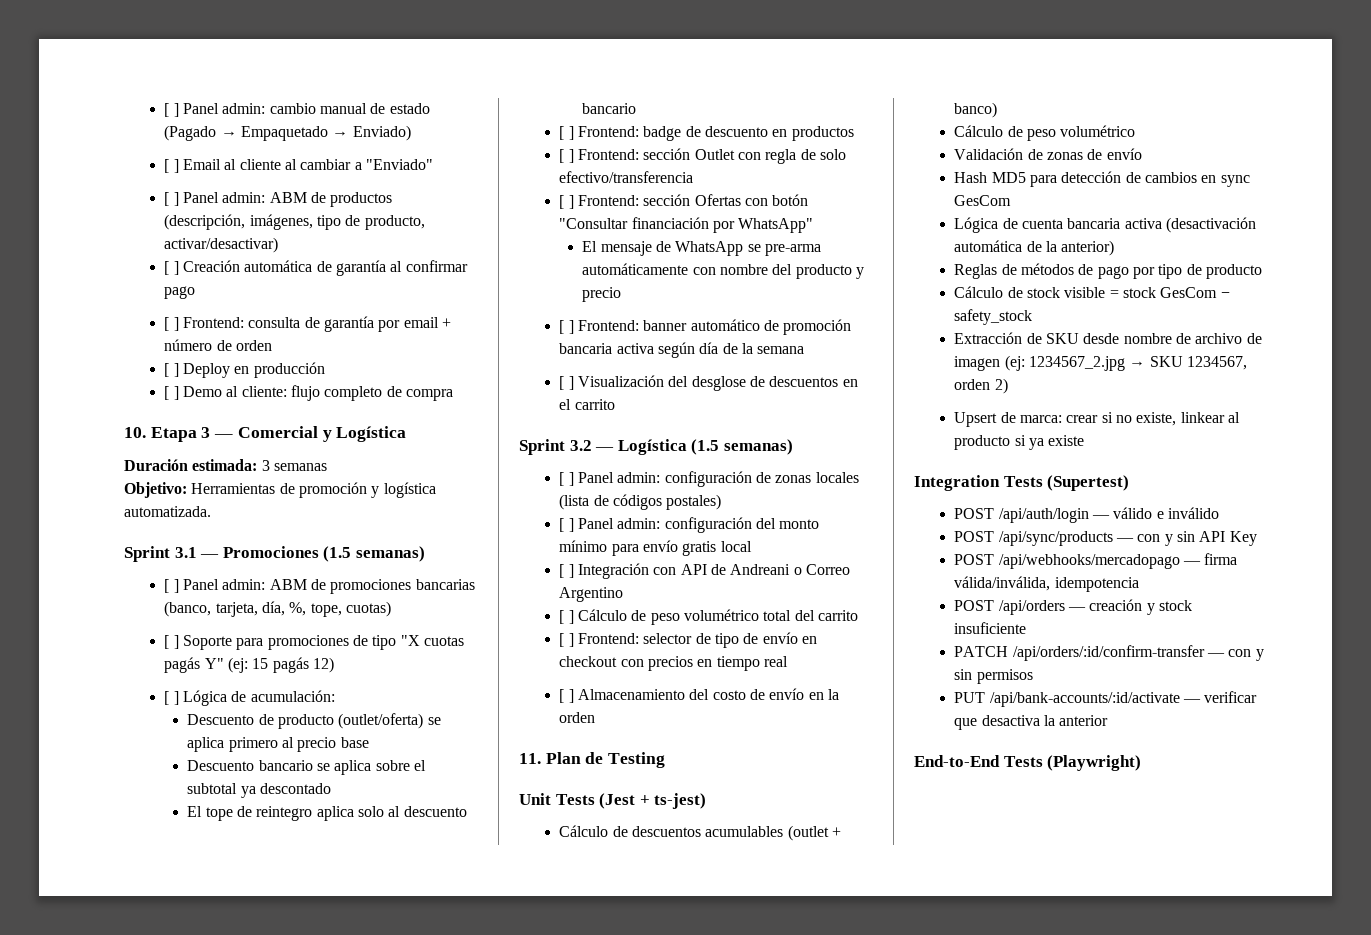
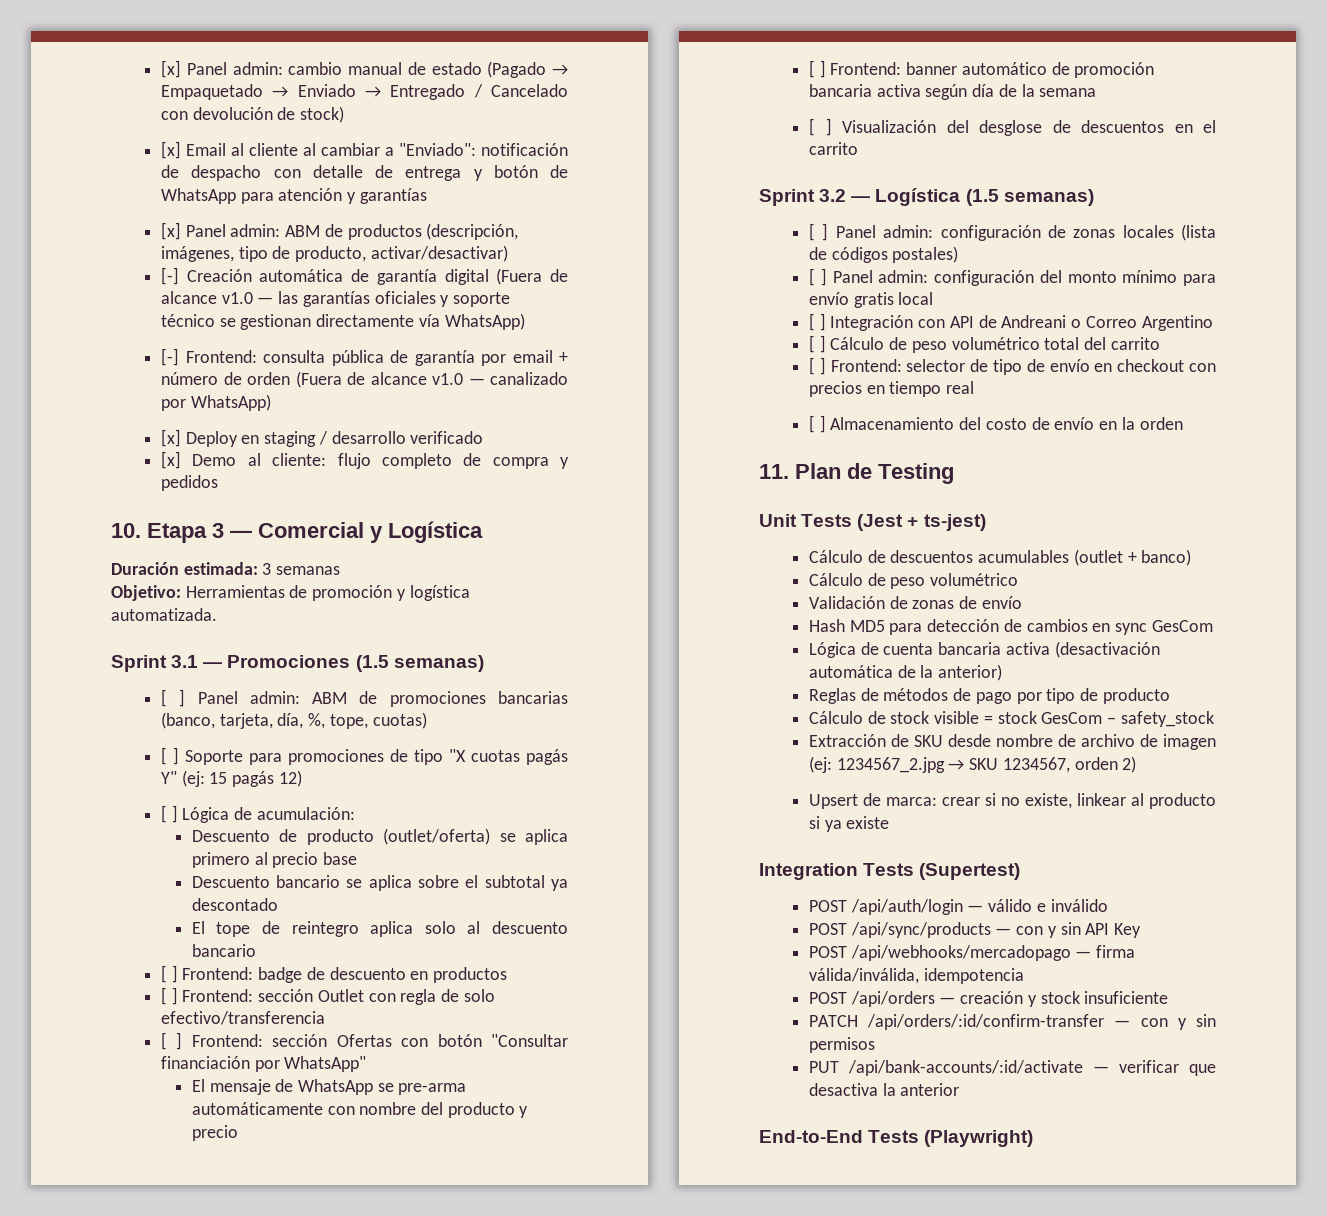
[164,103,179,117] [ ] -> [161,60,182,78] [x]
[352,125,411,141] [164,159,179,173] Enviado) // [ ] -> [297,84,568,100] [161,106,345,123] [161,141,182,159] Enviado → Entregado / Cancelado con devolución de stock) // [x]
[366,159,434,170] [164,192,179,206] "Enviado" // [ ] -> [399,143,568,156] [161,165,568,181] [161,188,427,204] [161,222,182,240] "Enviado": notificación de despacho con detalle de entrega y botón de WhatsApp para atención y garantías // [x]
[164,261,179,275] [ ] -> [161,267,180,285] [-]
[390,260,468,272] [164,286,196,299] [164,317,179,331] al confirmar pago // [ ] -> [444,268,569,285] [161,291,511,307] [161,313,525,330] [161,348,180,366] digital (Fuera de alcance v1.0 — las garantías oficiales y soporte técnico se gestionan directamente vía WhatsApp) // [-]
(301, 322) none -> [331,350,384,366] pública
[164,362,325,378] [164,386,179,400] // [ ] Deploy en producción // [ ] -> [295,371,568,388] [161,394,271,411] [161,429,484,447] [161,451,182,469] (Fuera de alcance v1.0 — canalizado por WhatsApp) // [x] Deploy en staging / desarrollo verificado // [x]
(454, 395) none -> [560,457,569,469] [161,475,219,491] y pedidos

